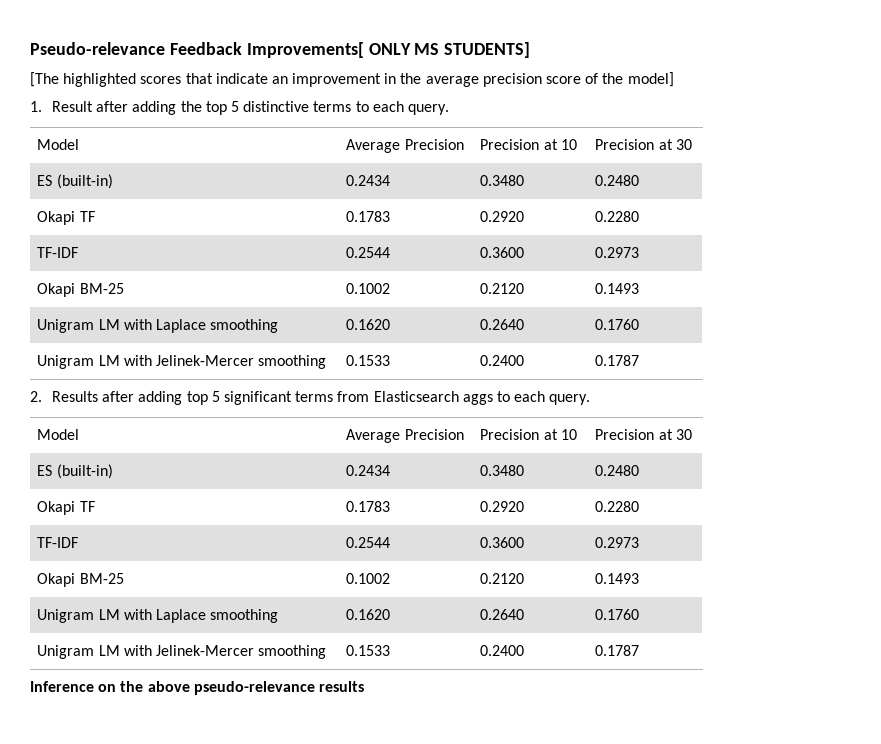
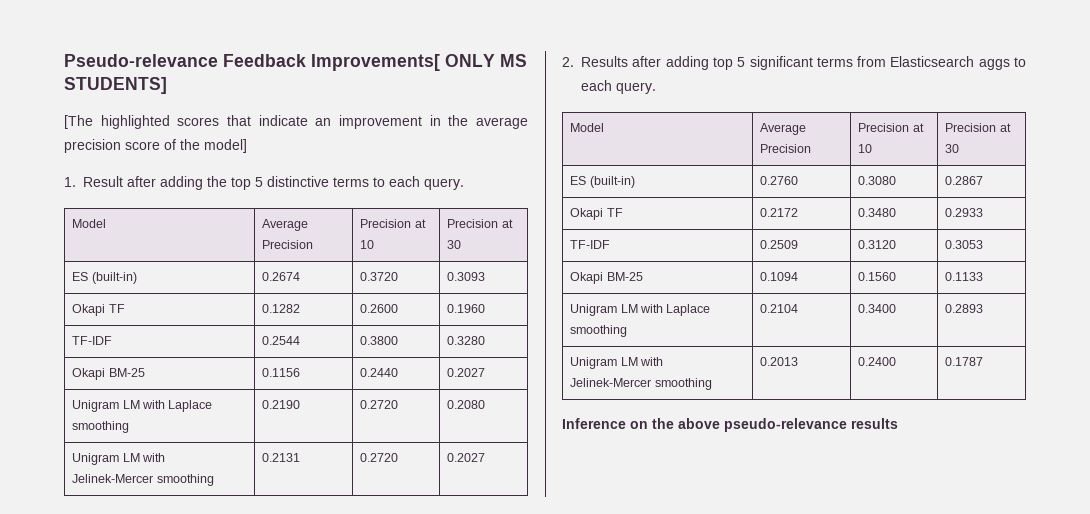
[346,175,391,186] [480,175,525,186] [595,175,640,186] [37,211,95,225] [346,211,391,222] [480,211,525,222] [595,211,640,222] [37,247,79,258] [346,247,391,258] [480,247,525,258] [595,247,640,258] [37,283,124,297] [346,283,391,294] [480,283,525,294] [595,283,640,294] [37,319,279,333] [346,319,391,330] [480,319,525,330] [595,319,640,330] [37,355,327,369] [346,355,391,366] [480,355,525,366] [595,355,640,366] 0.2434 | 0.3480 | 0.2480 // Okapi TF | 0.1783 | 0.2920 | 0.2280 // TF-IDF | 0.2544 | 0.3600 | 0.2973 // Okapi BM-25 | 0.1002 | 0.2120 | 0.1493 // Unigram LM with Laplace smoothing | 0.1620 | 0.2640 | 0.1760 // Unigram LM with Jelinek-Mercer smoothing | 0.1533 | 0.2400 | 0.1787 -> [262,272,301,281] [360,272,399,281] [447,272,486,281] [72,304,125,316] [262,304,301,313] [360,304,399,313] [447,304,486,313] [72,336,113,345] [262,336,301,345] [360,336,399,345] [447,336,486,345] [72,368,145,380] [262,368,301,377] [360,368,399,377] [447,368,486,377] [72,400,213,412] [72,421,130,433] [262,400,301,409] [360,400,399,409] [447,400,486,409] [72,453,166,465] [72,474,214,486] [262,453,301,462] [360,453,399,462] [447,453,486,462] 0.2674 | 0.3720 | 0.3093 // Okapi TF | 0.1282 | 0.2600 | 0.1960 // TF-IDF | 0.2544 | 0.3800 | 0.3280 // Okapi BM-25 | 0.1156 | 0.2440 | 0.2027 // Unigram LM with Laplace smoothing | 0.2190 | 0.2720 | 0.2080 // Unigram LM with Jelinek-Mercer smoothing | 0.2131 | 0.2720 | 0.2027
[346,465,391,476] [480,465,525,476] [595,465,640,476] [37,501,95,515] [346,501,391,512] [480,501,525,512] [595,501,640,512] [37,537,79,548] [346,537,391,548] [480,537,525,548] [595,537,640,548] [37,573,124,587] [346,573,391,584] [480,573,525,584] [595,573,640,584] [37,609,279,623] [346,609,391,620] [480,609,525,620] [595,609,640,620] [37,645,327,659] [346,645,391,656] 0.2434 | 0.3480 | 0.2480 // Okapi TF | 0.1783 | 0.2920 | 0.2280 // TF-IDF | 0.2544 | 0.3600 | 0.2973 // Okapi BM-25 | 0.1002 | 0.2120 | 0.1493 // Unigram LM with Laplace smoothing | 0.1620 | 0.2640 | 0.1760 // Unigram LM with Jelinek-Mercer smoothing | 0.1533 -> [760,176,799,185] [858,176,897,185] [945,176,984,185] [570,208,623,220] [760,208,799,217] [858,208,897,217] [945,208,984,217] [570,240,611,249] [760,240,799,249] [858,240,897,249] [945,240,984,249] [570,272,643,284] [760,272,799,281] [858,272,897,281] [945,272,984,281] [570,304,711,316] [570,325,628,337] [760,304,799,313] [858,304,897,313] [945,304,984,313] [570,357,664,369] [570,378,712,390] [760,357,799,366] 0.2760 | 0.3080 | 0.2867 // Okapi TF | 0.2172 | 0.3480 | 0.2933 // TF-IDF | 0.2509 | 0.3120 | 0.3053 // Okapi BM-25 | 0.1094 | 0.1560 | 0.1133 // Unigram LM with Laplace smoothing | 0.2104 | 0.3400 | 0.2893 // Unigram LM with Jelinek-Mercer smoothing | 0.2013

